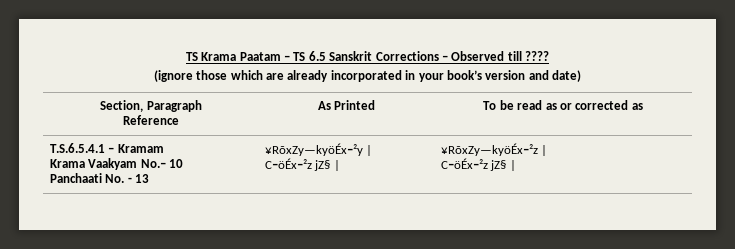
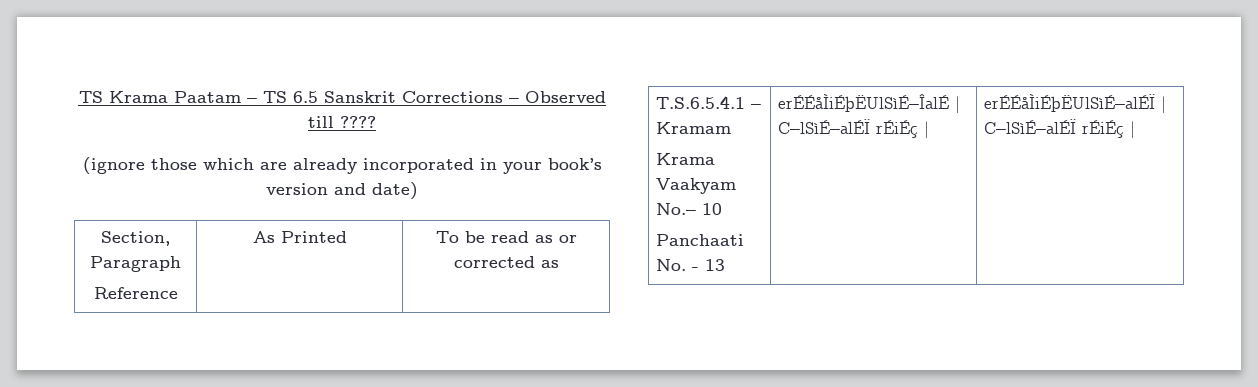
[264,143,373,156] [264,158,331,171] ¥RõxZy—kyöÉx–²y | // C–öÉx–²z jZ§ -> [778,93,961,114] [778,119,919,138] erÉÉåÌiÉþËUlSìÉ–ÎalÉ | C–lSìÉ–alÉÏ rÉiÉç
[440,143,548,156] [440,158,507,171] ¥RõxZy—kyöÉx–²z | // C–öÉx–²z jZ§ -> [984,94,1167,114] [984,119,1125,138] erÉÉåÌiÉþËUlSìÉ–alÉÏ | C–lSìÉ–alÉÏ rÉiÉç

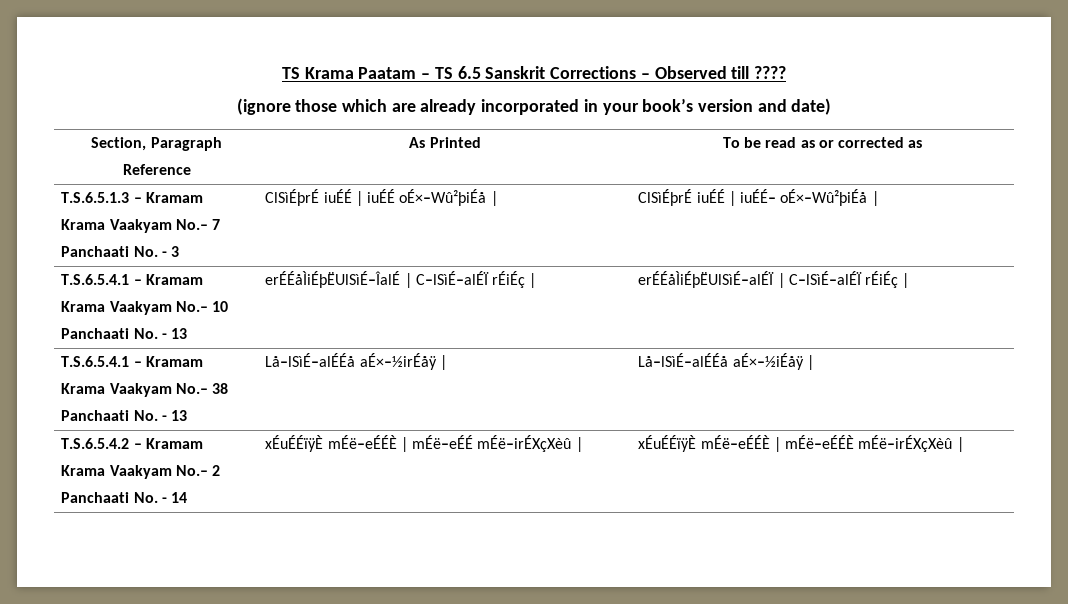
(559, 264) none -> [61,192,203,203] [61,219,221,233] [61,246,180,257] [265,189,498,206] [638,189,879,206] // T.S.6.5.1.3 – Kramam // Krama Vaakyam No.– 7 // Panchaati No. - 3 | ClSìÉþrÉ iuÉÉ | iuÉÉ oÉ×–Wû²þiÉå | | ClSìÉþrÉ iuÉÉ | iuÉÉ– oÉ×–Wû²þiÉå |
(1136, 130) none -> [61,356,203,367] [61,383,229,397] [61,410,188,421] [265,353,447,370] [638,353,814,370] [61,438,203,449] [61,465,221,479] [61,492,188,503] [265,435,583,452] [638,435,964,452] // T.S.6.5.4.1 – Kramam // Krama Vaakyam No.– 38 // Panchaati No. - 13 | Lå–lSìÉ–alÉÉå aÉ×–½irÉåÿ | | Lå–lSìÉ–alÉÉå aÉ×–½iÉåÿ | // T.S.6.5.4.2 – Kramam // Krama Vaakyam No.– 2 // Panchaati No. - 14 | xÉuÉÉïÿÈ mÉë–eÉÉÈ | mÉë–eÉÉ mÉë–irÉXçXèû | | xÉuÉÉïÿÈ mÉë–eÉÉÈ | mÉë–eÉÉÈ mÉë–irÉXçXèû |

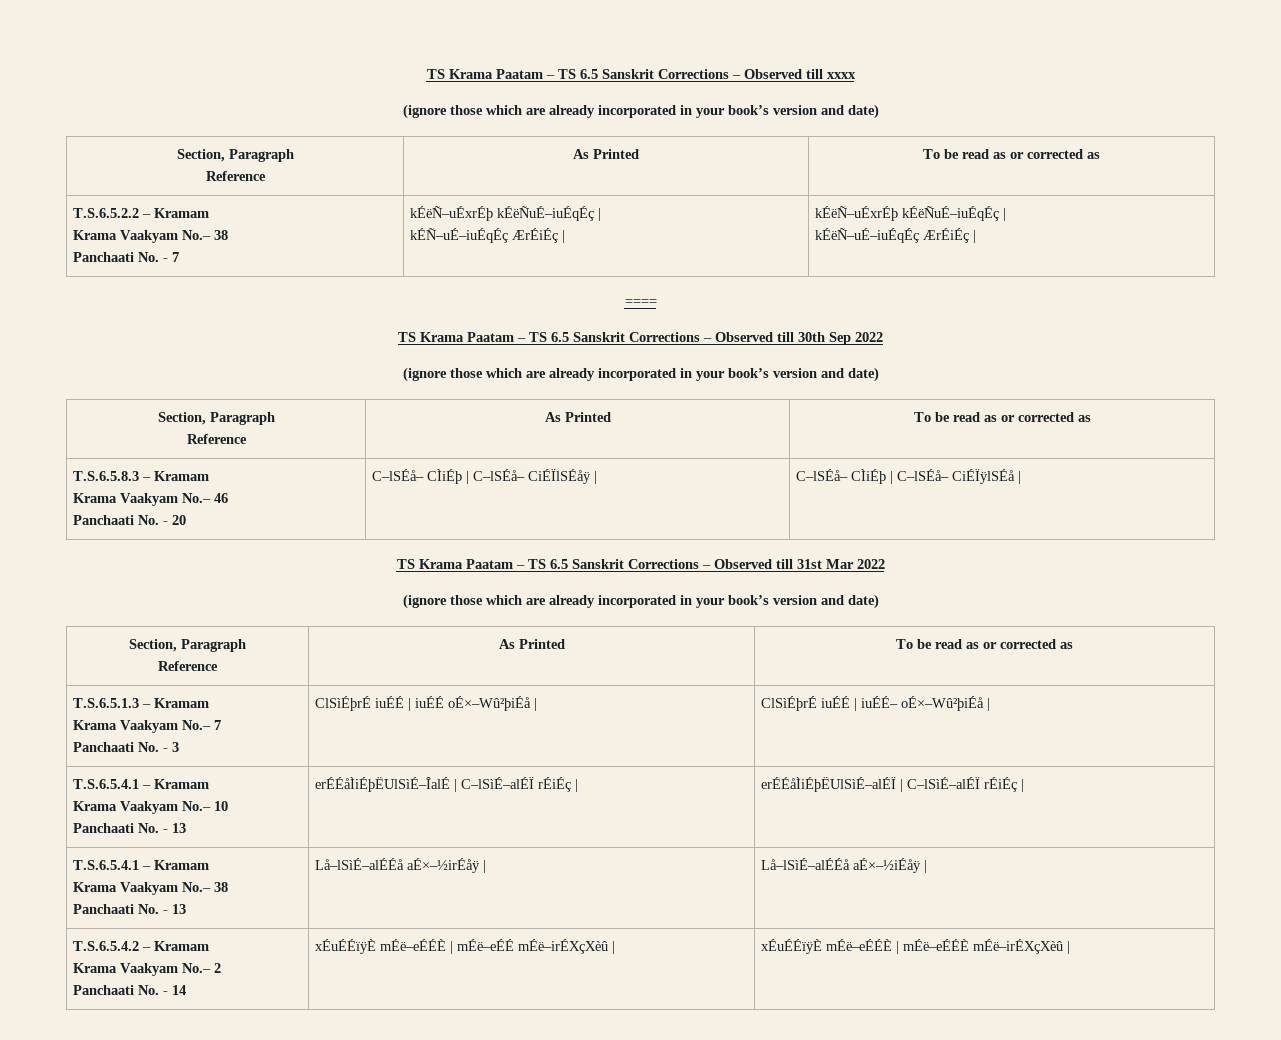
[753,66,786,79] ???? -> [826,72,856,79] [402,104,879,119] [176,149,294,162] [205,171,266,181] [573,149,639,159] [923,149,1100,159] [73,208,210,218] [73,230,229,243] [73,252,180,262] [410,206,602,221] [410,228,566,243] [815,206,1007,221] [815,228,977,243] [624,299,657,306] [398,332,883,345] [402,367,879,382] [157,412,275,425] [186,434,247,444] [544,412,611,422] [913,412,1091,422] [73,471,210,481] [73,493,229,506] [73,515,187,525] [372,469,598,484] [796,469,1022,484] [396,559,885,569] xxxx // (ignore those which are already incorporated in your book’s version and date) // Section, Paragraph // Reference | As Printed | To be read as or corrected as // T.S.6.5.2.2 – Kramam // Krama Vaakyam No.– 38 // Panchaati No. - 7 | kÉëÑ–uÉxrÉþ kÉëÑuÉ–iuÉqÉç | // kÉÑ–uÉ–iuÉqÉç ÆrÉiÉç | | kÉëÑ–uÉxrÉþ kÉëÑuÉ–iuÉqÉç | // kÉëÑ–uÉ–iuÉqÉç ÆrÉiÉç | // ==== // TS Krama Paatam – TS 6.5 Sanskrit Corrections – Observed till 30th Sep 2022 // (ignore those which are already incorporated in your book’s version and date) // Section, Paragraph // Reference | As Printed | To be read as or corrected as // T.S.6.5.8.3 – Kramam // Krama Vaakyam No.– 46 // Panchaati No. - 20 | C–lSÉå– CÌiÉþ | C–lSÉå– CiÉÏlSÉåÿ | | C–lSÉå– CÌiÉþ | C–lSÉå– CiÉÏÿlSÉå | // TS Krama Paatam – TS 6.5 Sanskrit Corrections – Observed till 31st Mar 2022

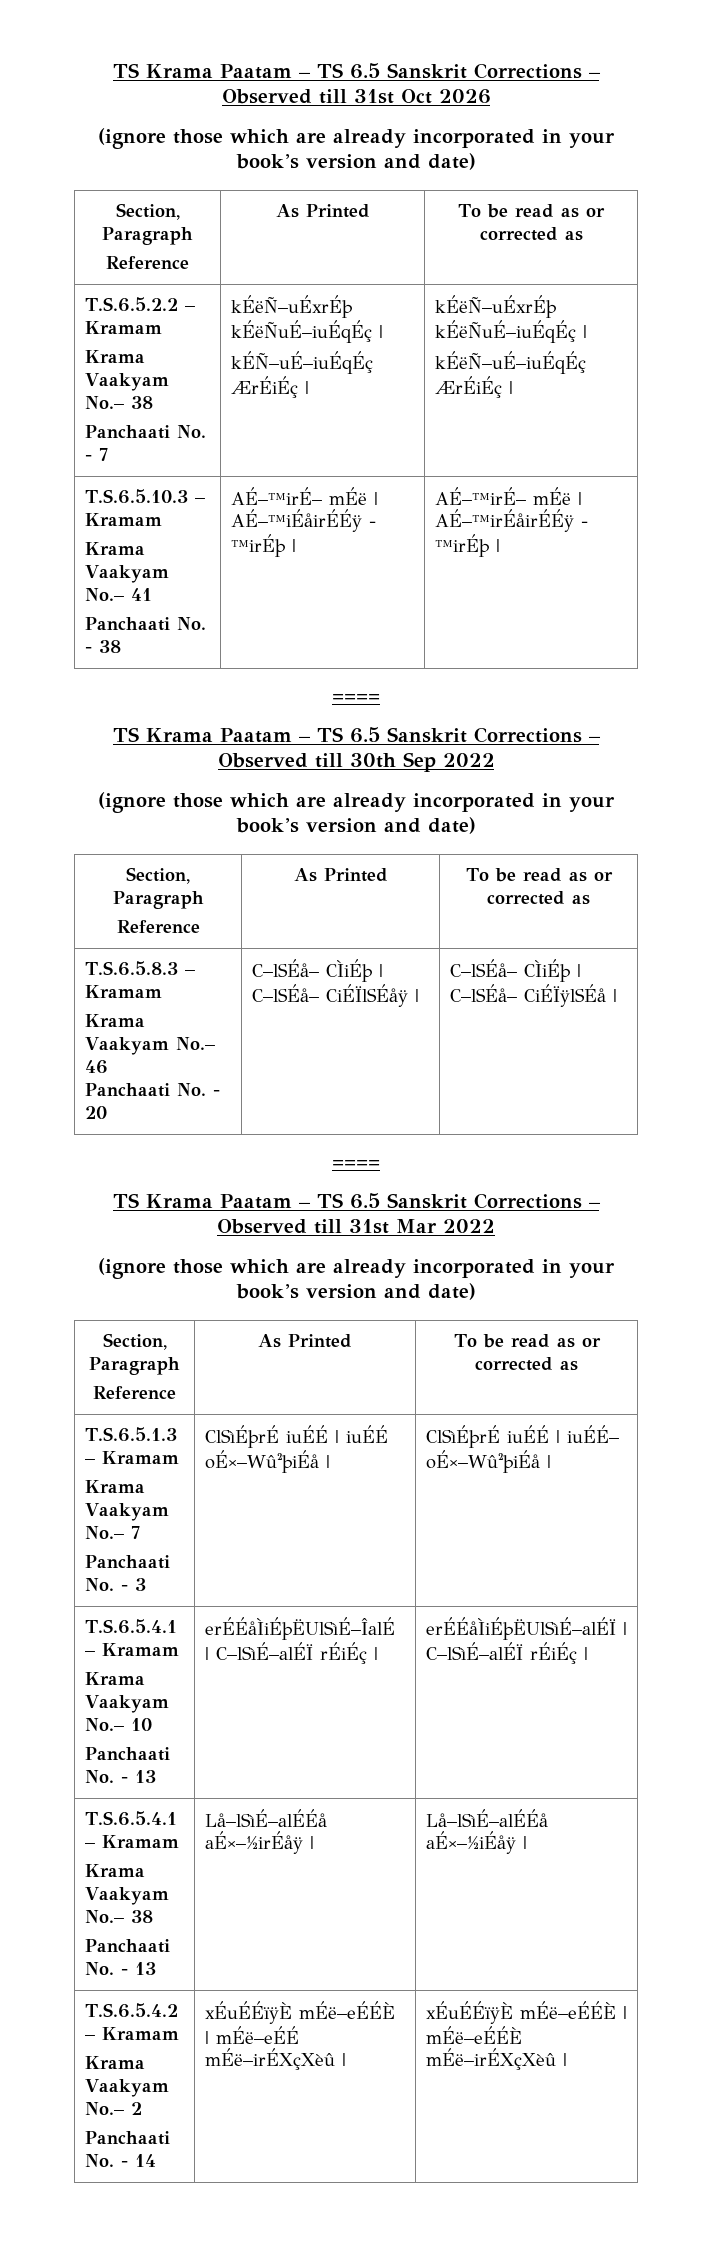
[826,72,856,79] xxxx -> [353,89,491,104] 31st Oct 2026
(977, 236) none -> [84,489,205,504] [84,513,162,526] [84,542,145,555] [84,565,169,583] [84,588,152,601] [84,617,206,631] [84,640,121,653] [230,487,378,505] [230,509,376,532] [230,534,296,557] [434,487,582,505] [434,509,588,532] [434,534,500,557] // T.S.6.5.10.3 – Kramam // Krama Vaakyam No.– 41 // Panchaati No. - 38 | AÉ–™irÉ– mÉë | AÉ–™iÉåirÉÉÿ - ™irÉþ | | AÉ–™irÉ– mÉë | AÉ–™irÉåirÉÉÿ - ™irÉþ |
(1022, 477) none -> [332,1160,380,1168] // ====

